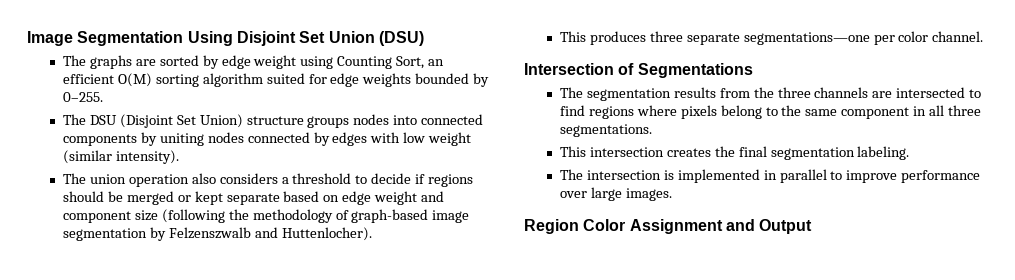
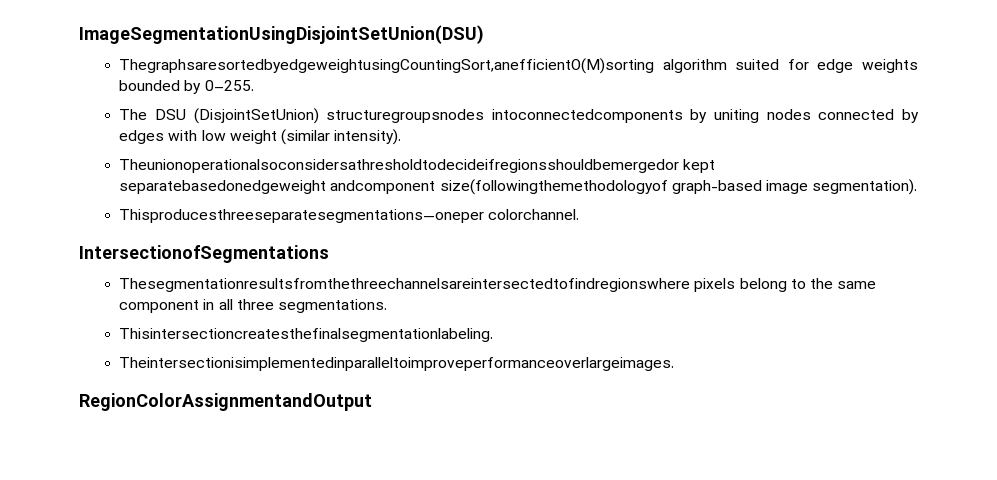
[27,31,424,46] [62,55,445,69] [62,73,199,87] Image Segmentation Using Disjoint Set Union (DSU) // The graphs are sorted by edge weight using Counting Sort, an efficient O(M) sorting -> [79,25,484,44] [119,58,655,74] ImageSegmentationUsingDisjointSetUnion(DSU) // ThegraphsaresortedbyedgeweightusingCountingSort,anefficientO(M)sorting
[119,114,484,128] [62,134,137,146] (Disjoint Set Union) structure groups nodes into connected components -> [193,108,683,124] (DisjointSetUnion) structuregroupsnodes intoconnectedcomponents
[62,173,474,187] [62,191,445,205] [62,209,470,223] [62,227,372,241] [559,31,984,45] [524,63,753,78] [559,87,982,101] [559,105,677,119] The union operation also considers a threshold to decide if regions should be merged or kept separate based on edge weight and component size (following the methodology of graph-based image segmentation by Felzenszwalb and Huttenlocher). // This produces three separate segmentations—one per color channel. // Intersection of Segmentations // The segmentation results from the three channels are intersected to find regions where -> [119,159,716,173] [119,179,918,195] [119,209,580,223] [79,245,329,263] [119,278,691,292] Theunionoperationalsoconsidersathresholdtodecideifregionsshouldbemergedor kept separatebasedonedgeweight andcomponent size(followingthemethodologyof graph-based image segmentation). // Thisproducesthreeseparatesegmentations—oneper colorchannel. // IntersectionofSegmentations // Thesegmentationresultsfromthethreechannelsareintersectedtofindregionswhere
[559,146,910,160] [559,169,981,183] [559,187,672,201] [524,219,813,234] This intersection creates the final segmentation labeling. // The intersection is implemented in parallel to improve performance over large images. // Region Color Assignment and Output -> [119,328,494,342] [119,357,675,371] [79,393,372,411] Thisintersectioncreatesthefinalsegmentationlabeling. // Theintersectionisimplementedinparalleltoimproveperformanceoverlargeimages. // RegionColorAssignmentandOutput

